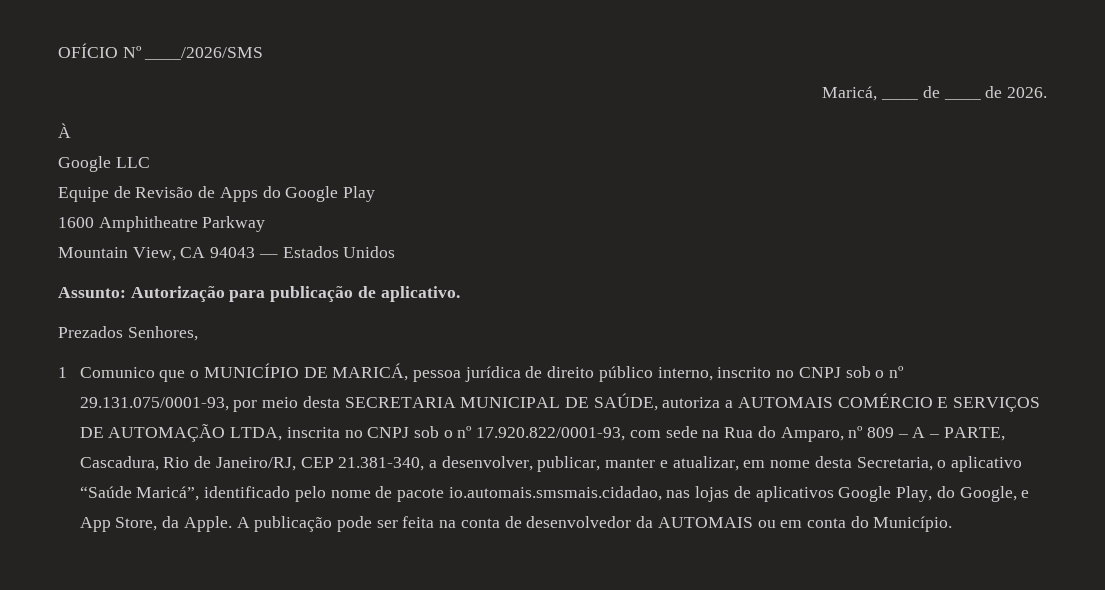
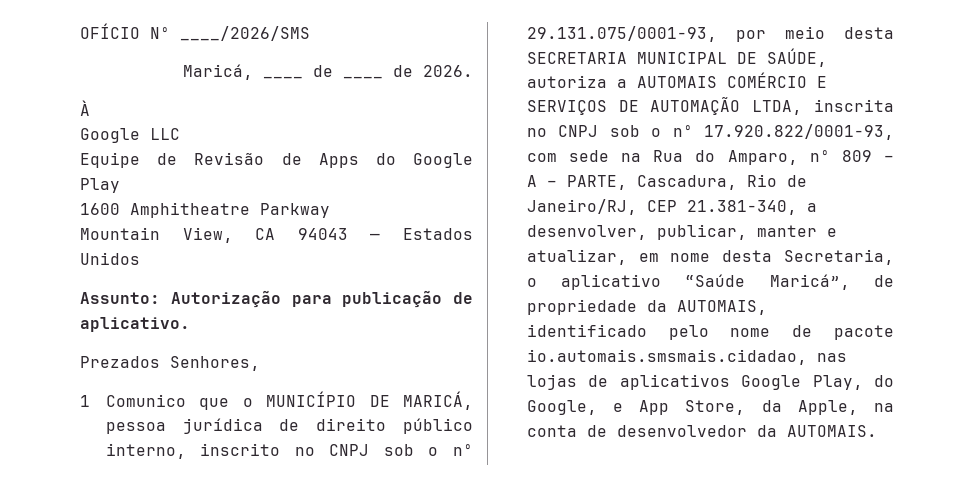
(200, 493) none -> [874,275,894,287] [526,299,767,315] de propriedade da AUTOMAIS,
[183,516,435,532] Apple. A publicação pode ser feita -> [797,400,858,415] Apple,
[657,516,953,532] AUTOMAIS ou em conta do Município. -> [786,425,877,437] AUTOMAIS.

